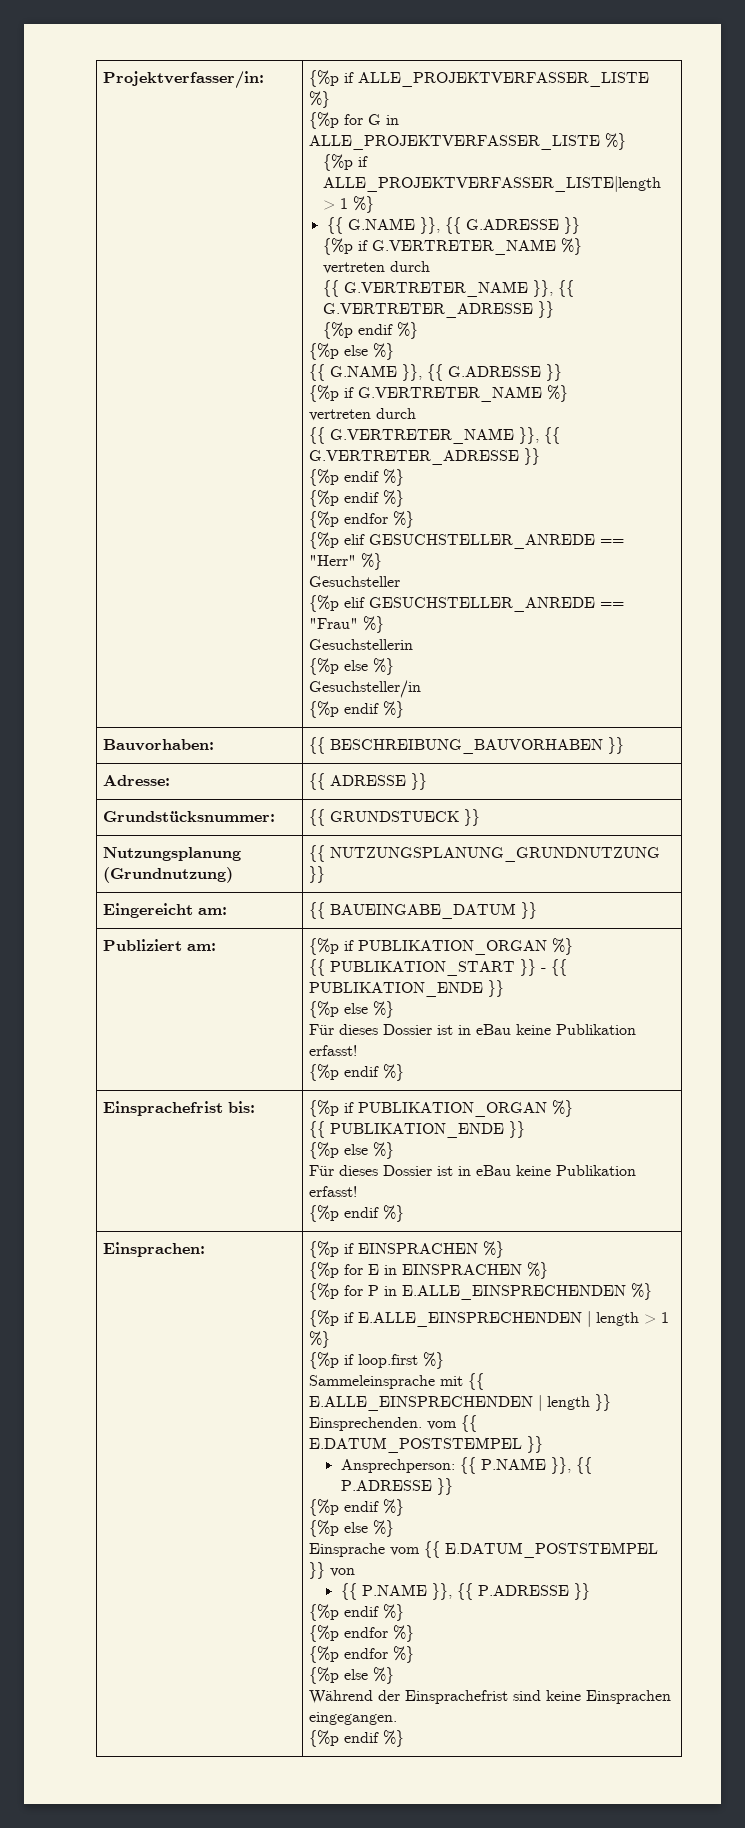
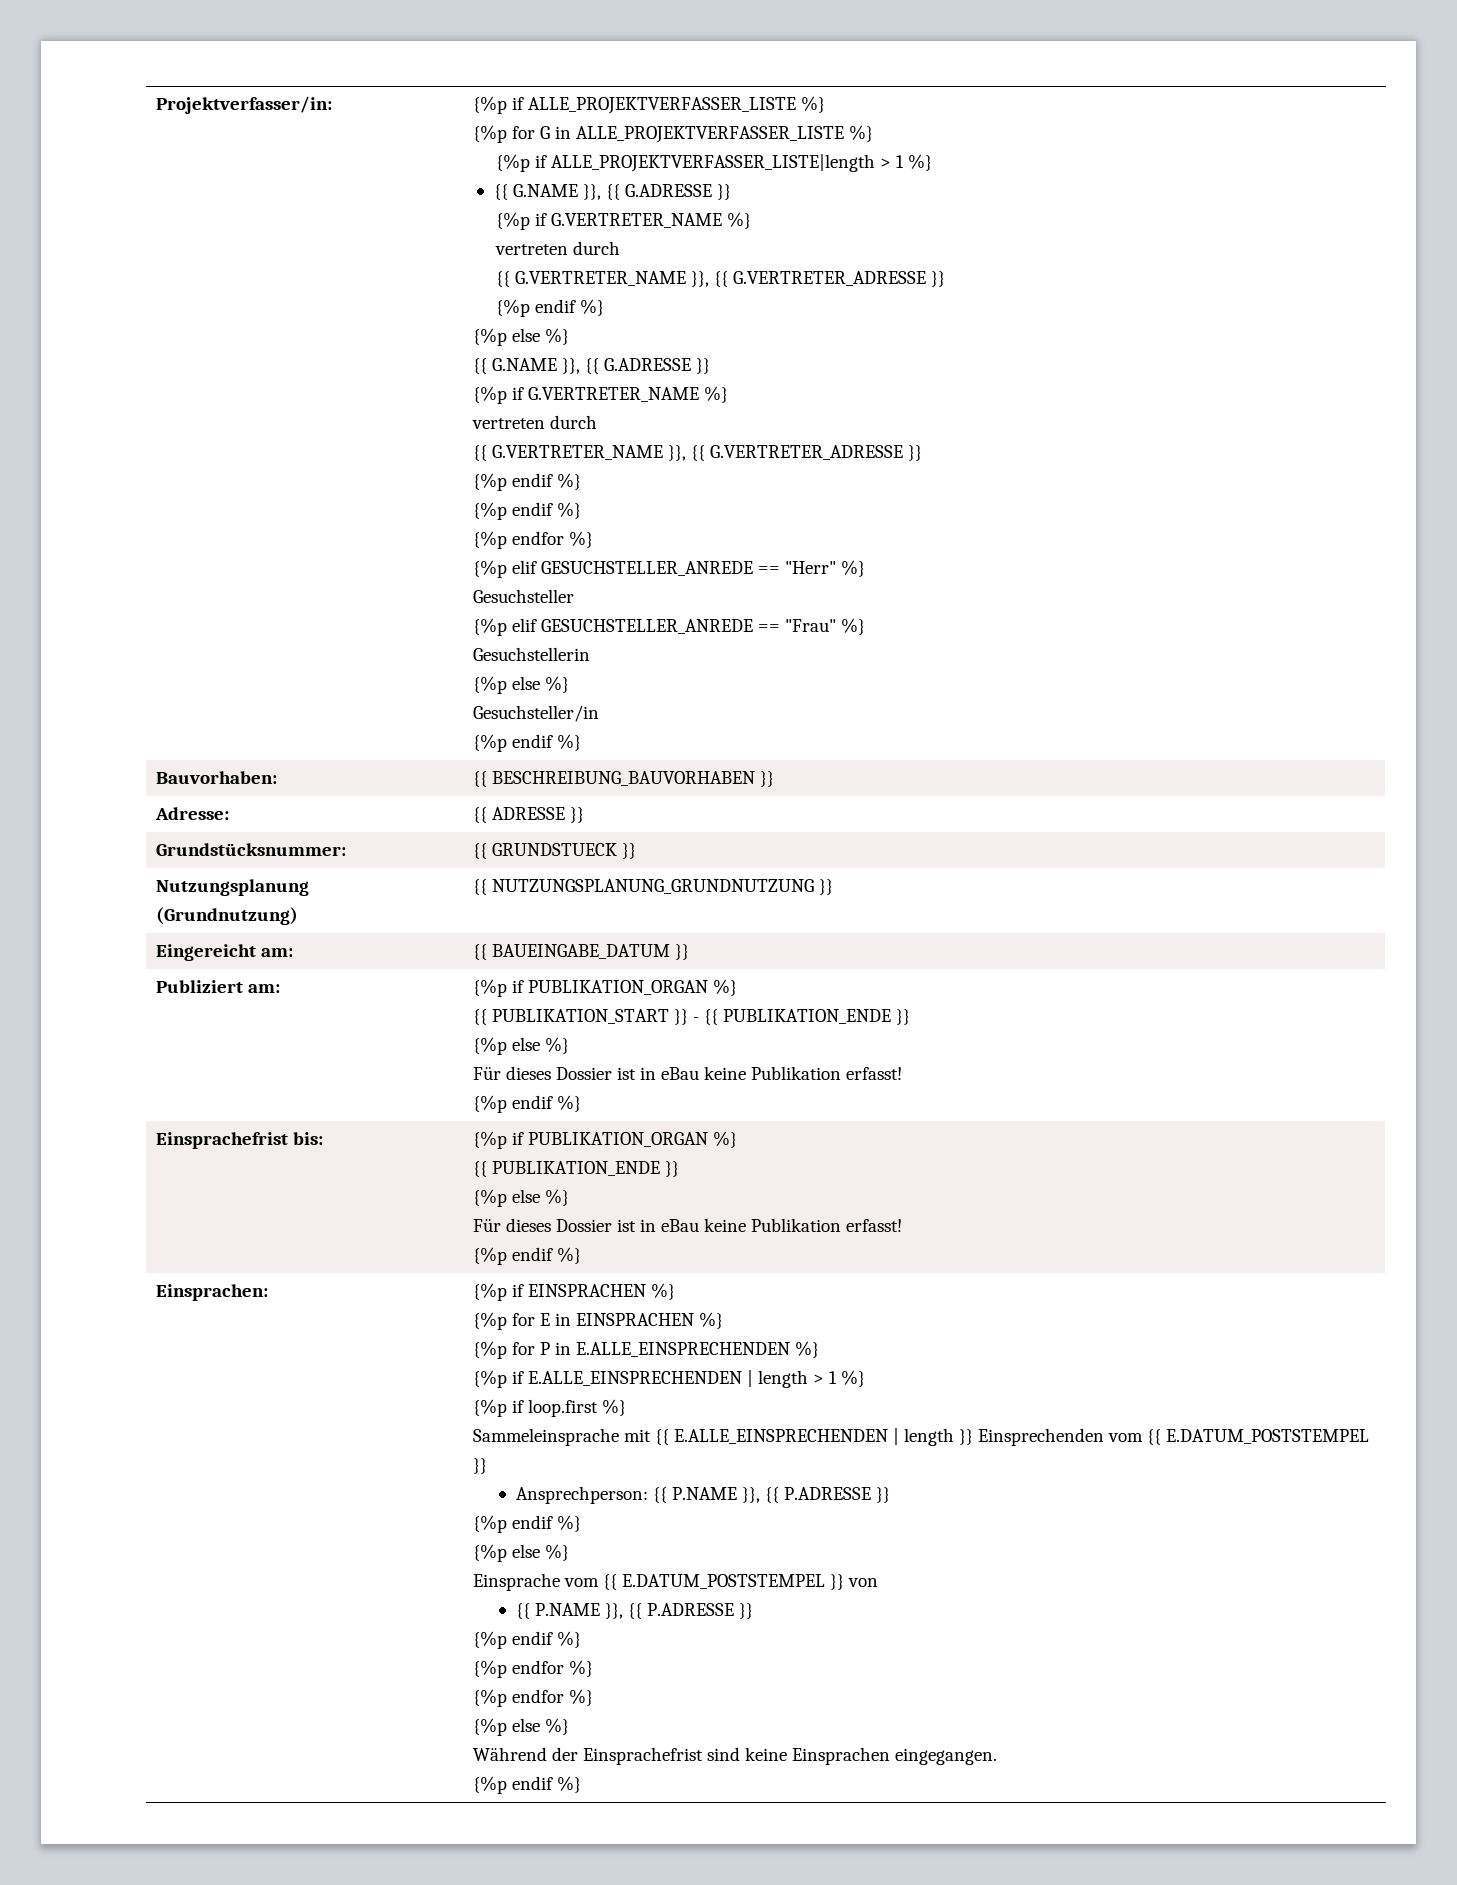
[309,1417,423,1431] Einsprechenden. -> [978,1428,1105,1446] Einsprechenden

